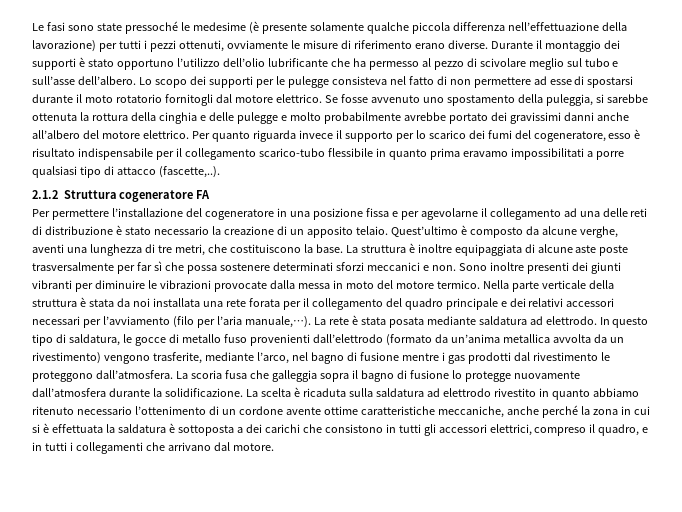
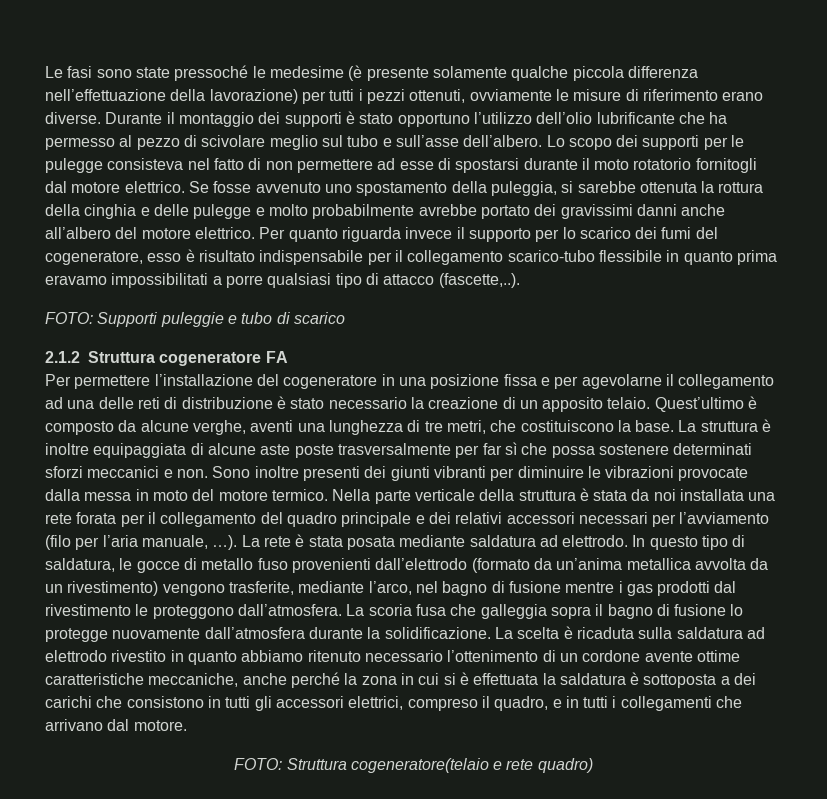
(220, 172) none -> [45,312,345,327] // FOTO: Supporti puleggie e tubo di scarico
[244,316,311,328] manuale,…). -> [141,535,238,550] manuale, …).
(274, 447) none -> [234,758,593,773] // FOTO: Struttura cogeneratore(telaio e rete quadro)

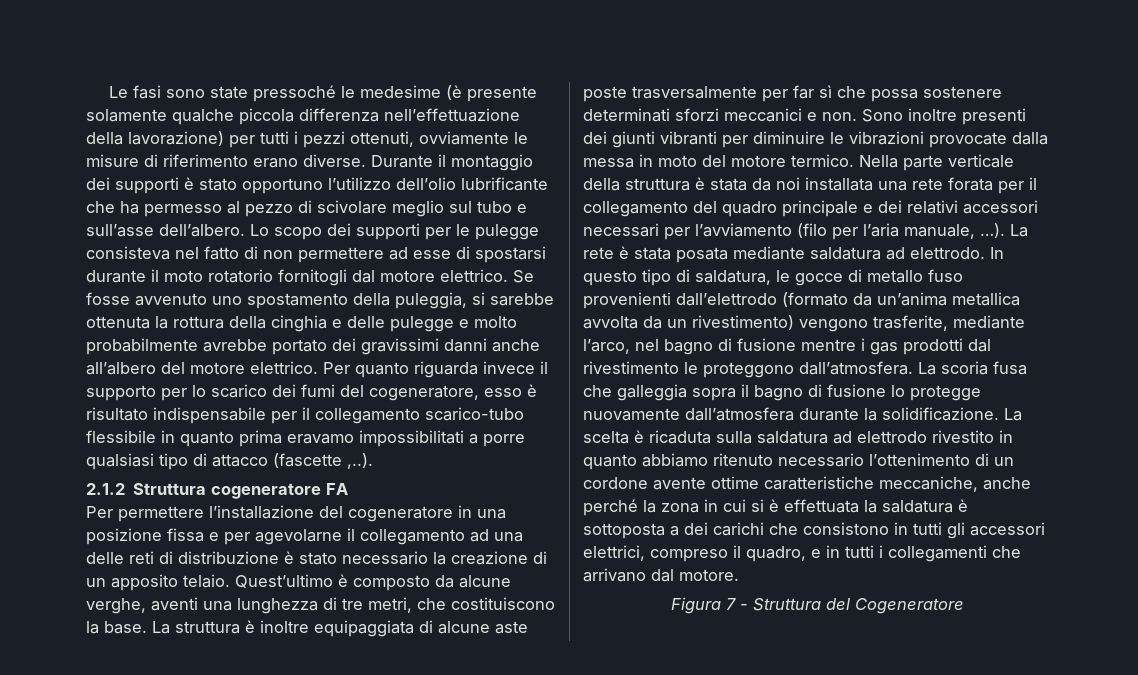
[438,273,520,288] [45,312,345,327] (fascette,..). // FOTO: Supporti puleggie e tubo di scarico -> [273,453,373,469] (fascette ,..).
[234,758,593,773] FOTO: Struttura cogeneratore(telaio e rete quadro) -> [671,597,964,614] Figura 7 - Struttura del Cogeneratore

